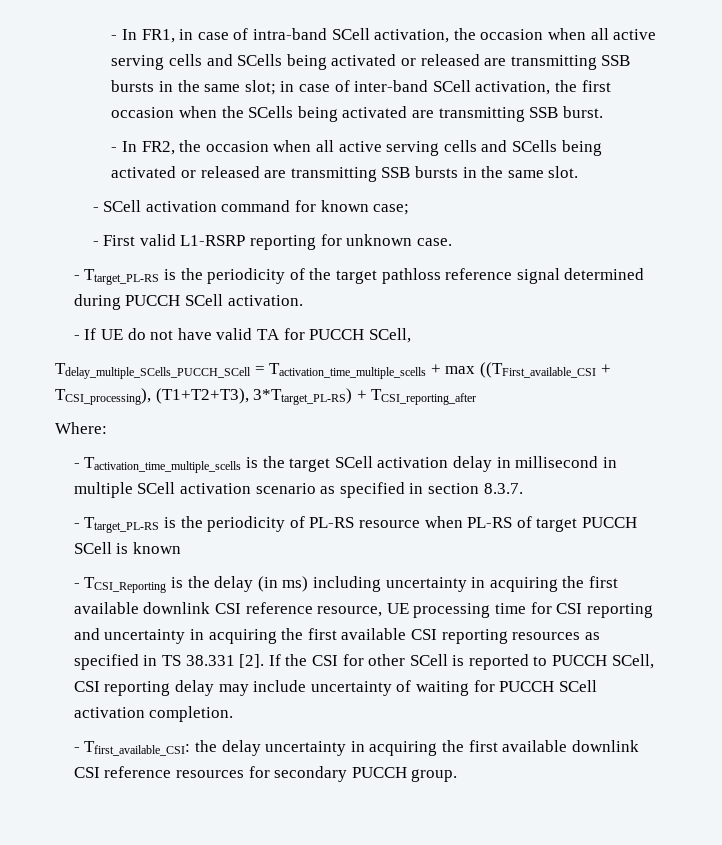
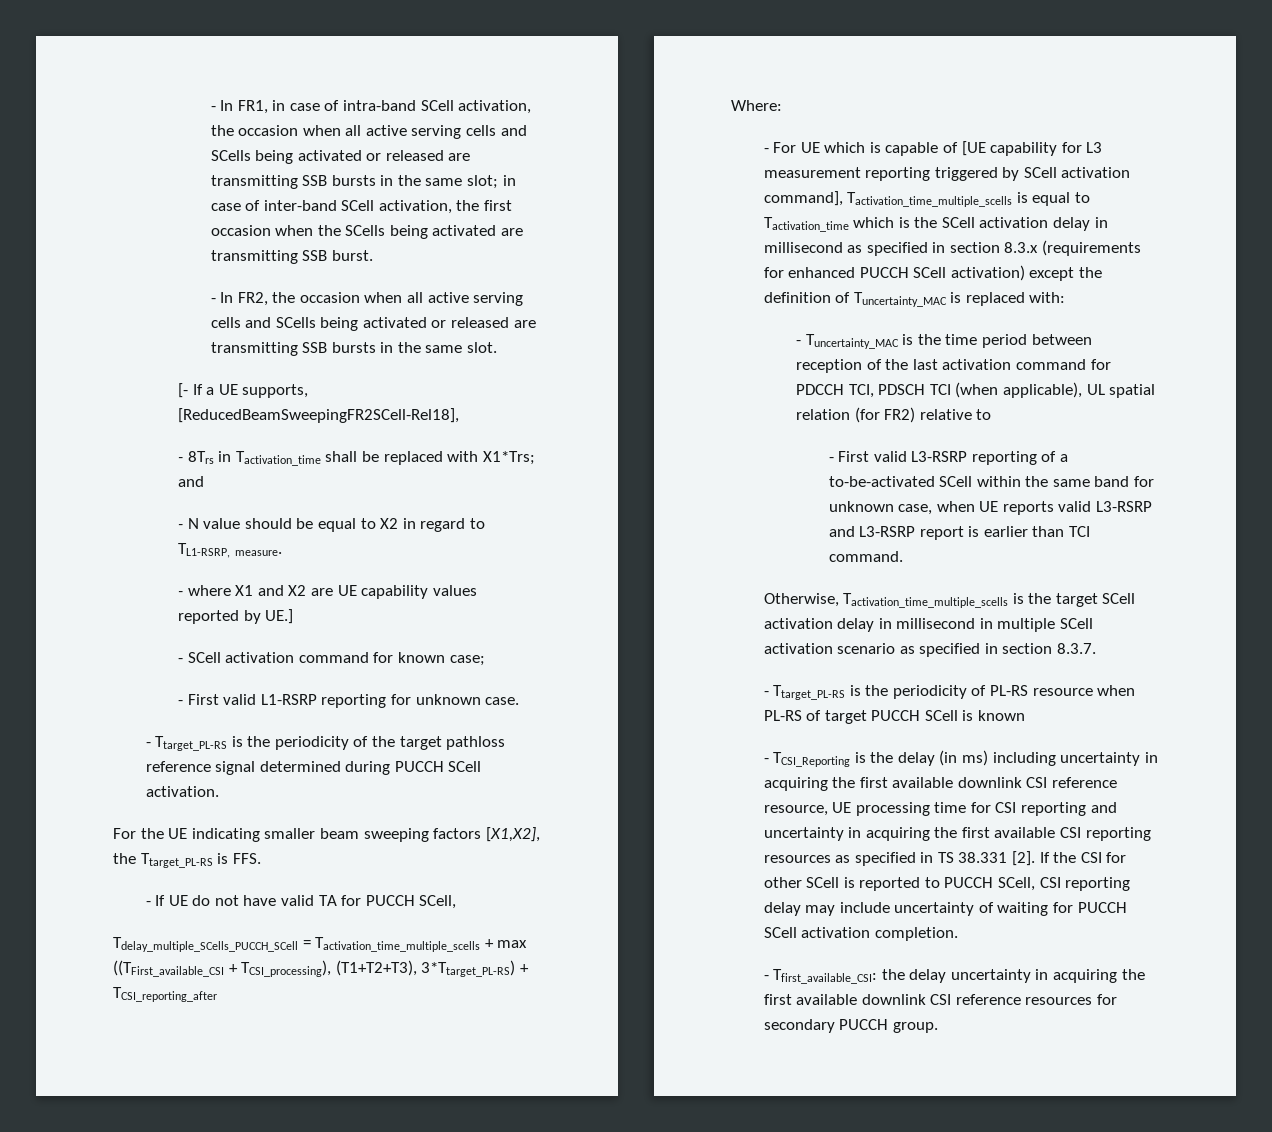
(579, 172) none -> [178,383,309,398] [178,408,460,423] [178,451,535,466] [178,476,205,487] [178,518,485,532] [178,543,282,558] [178,585,477,599] [178,609,294,624] // [- If a UE supports, [ReducedBeamSweepingFR2SCell-Rel18], // - 8Trs in Tactivation_time shall be replaced with X1*Trs; and // - N value should be equal to X2 in regard to TL1-RSRP, measure. // - where X1 and X2 are UE capability values reported by UE.]
(303, 300) none -> [113,827,540,842] [113,853,261,868] // For the UE indicating smaller beam sweeping factors [X1,X2], the Ttarget_PL-RS is FFS.
(80, 465) none -> [773,141,1103,156] [763,167,1131,181] [763,191,1090,207] [763,217,1108,232] [763,240,1142,256] [763,265,1103,281] [763,292,1066,307] [796,334,1092,349] [796,359,1111,373] [796,382,1156,398] [796,407,992,423] [828,451,1069,465] [828,476,1155,487] [828,501,1153,515] [828,526,1091,540] [828,551,903,562] [763,593,839,607] For UE which is capable of [UE capability for L3 measurement reporting triggered by SCell activation command], Tactivation_time_multiple_scells is equal to Tactivation_time which is the SCell activation delay in millisecond as specified in section 8.3.x (requirements for enhanced PUCCH SCell activation) except the definition of Tuncertainty_MAC is replaced with: // - Tuncertainty_MAC is the time period between reception of the last activation command for PDCCH TCI, PDSCH TCI (when applicable), UL spatial relation (for FR2) relative to // - First valid L3-RSRP reporting of a to-be-activated SCell within the same band for unknown case, when UE reports valid L3-RSRP and L3-RSRP report is earlier than TCI command. // Otherwise,

